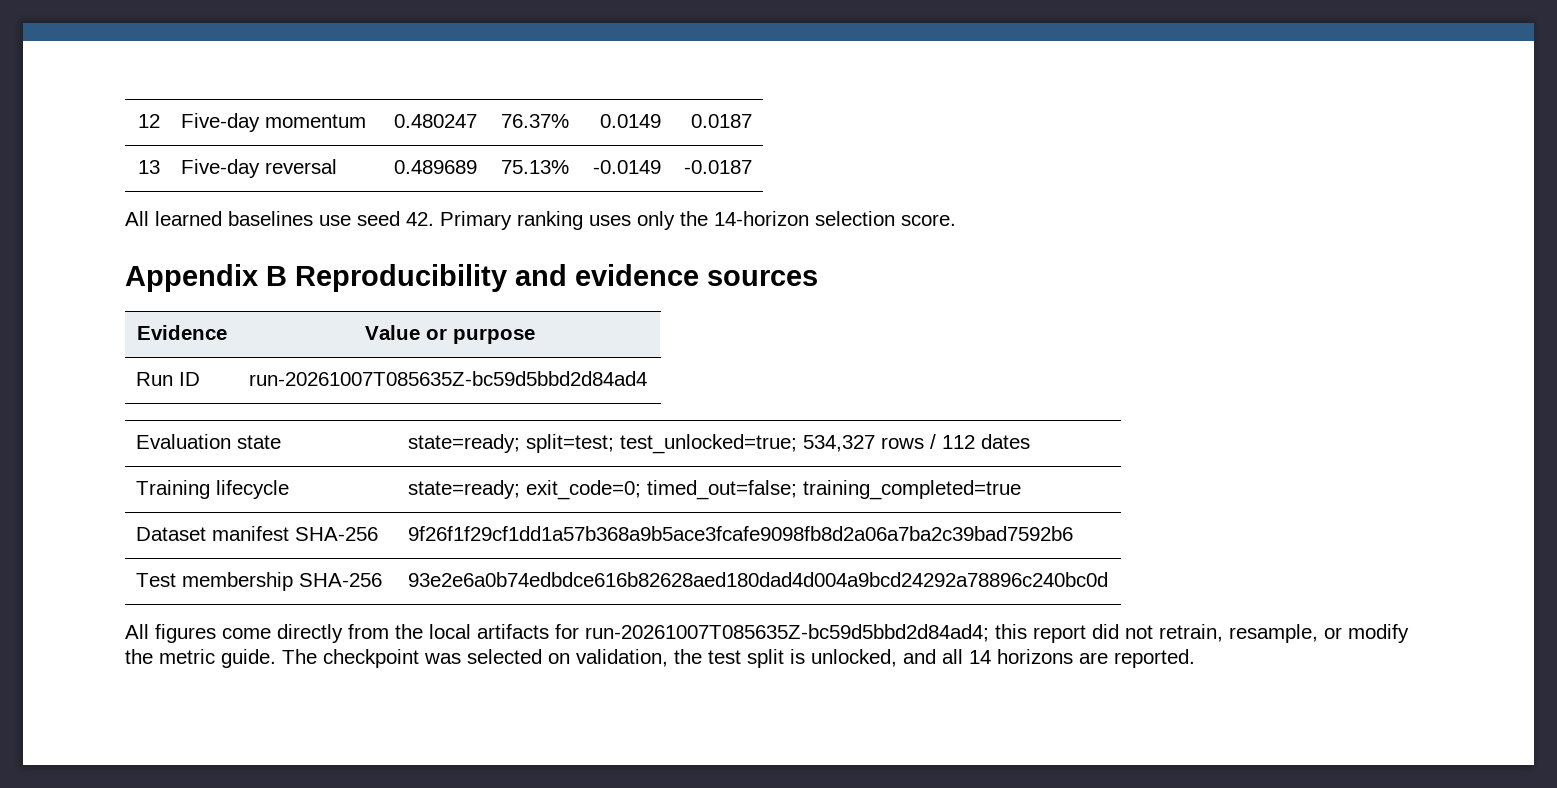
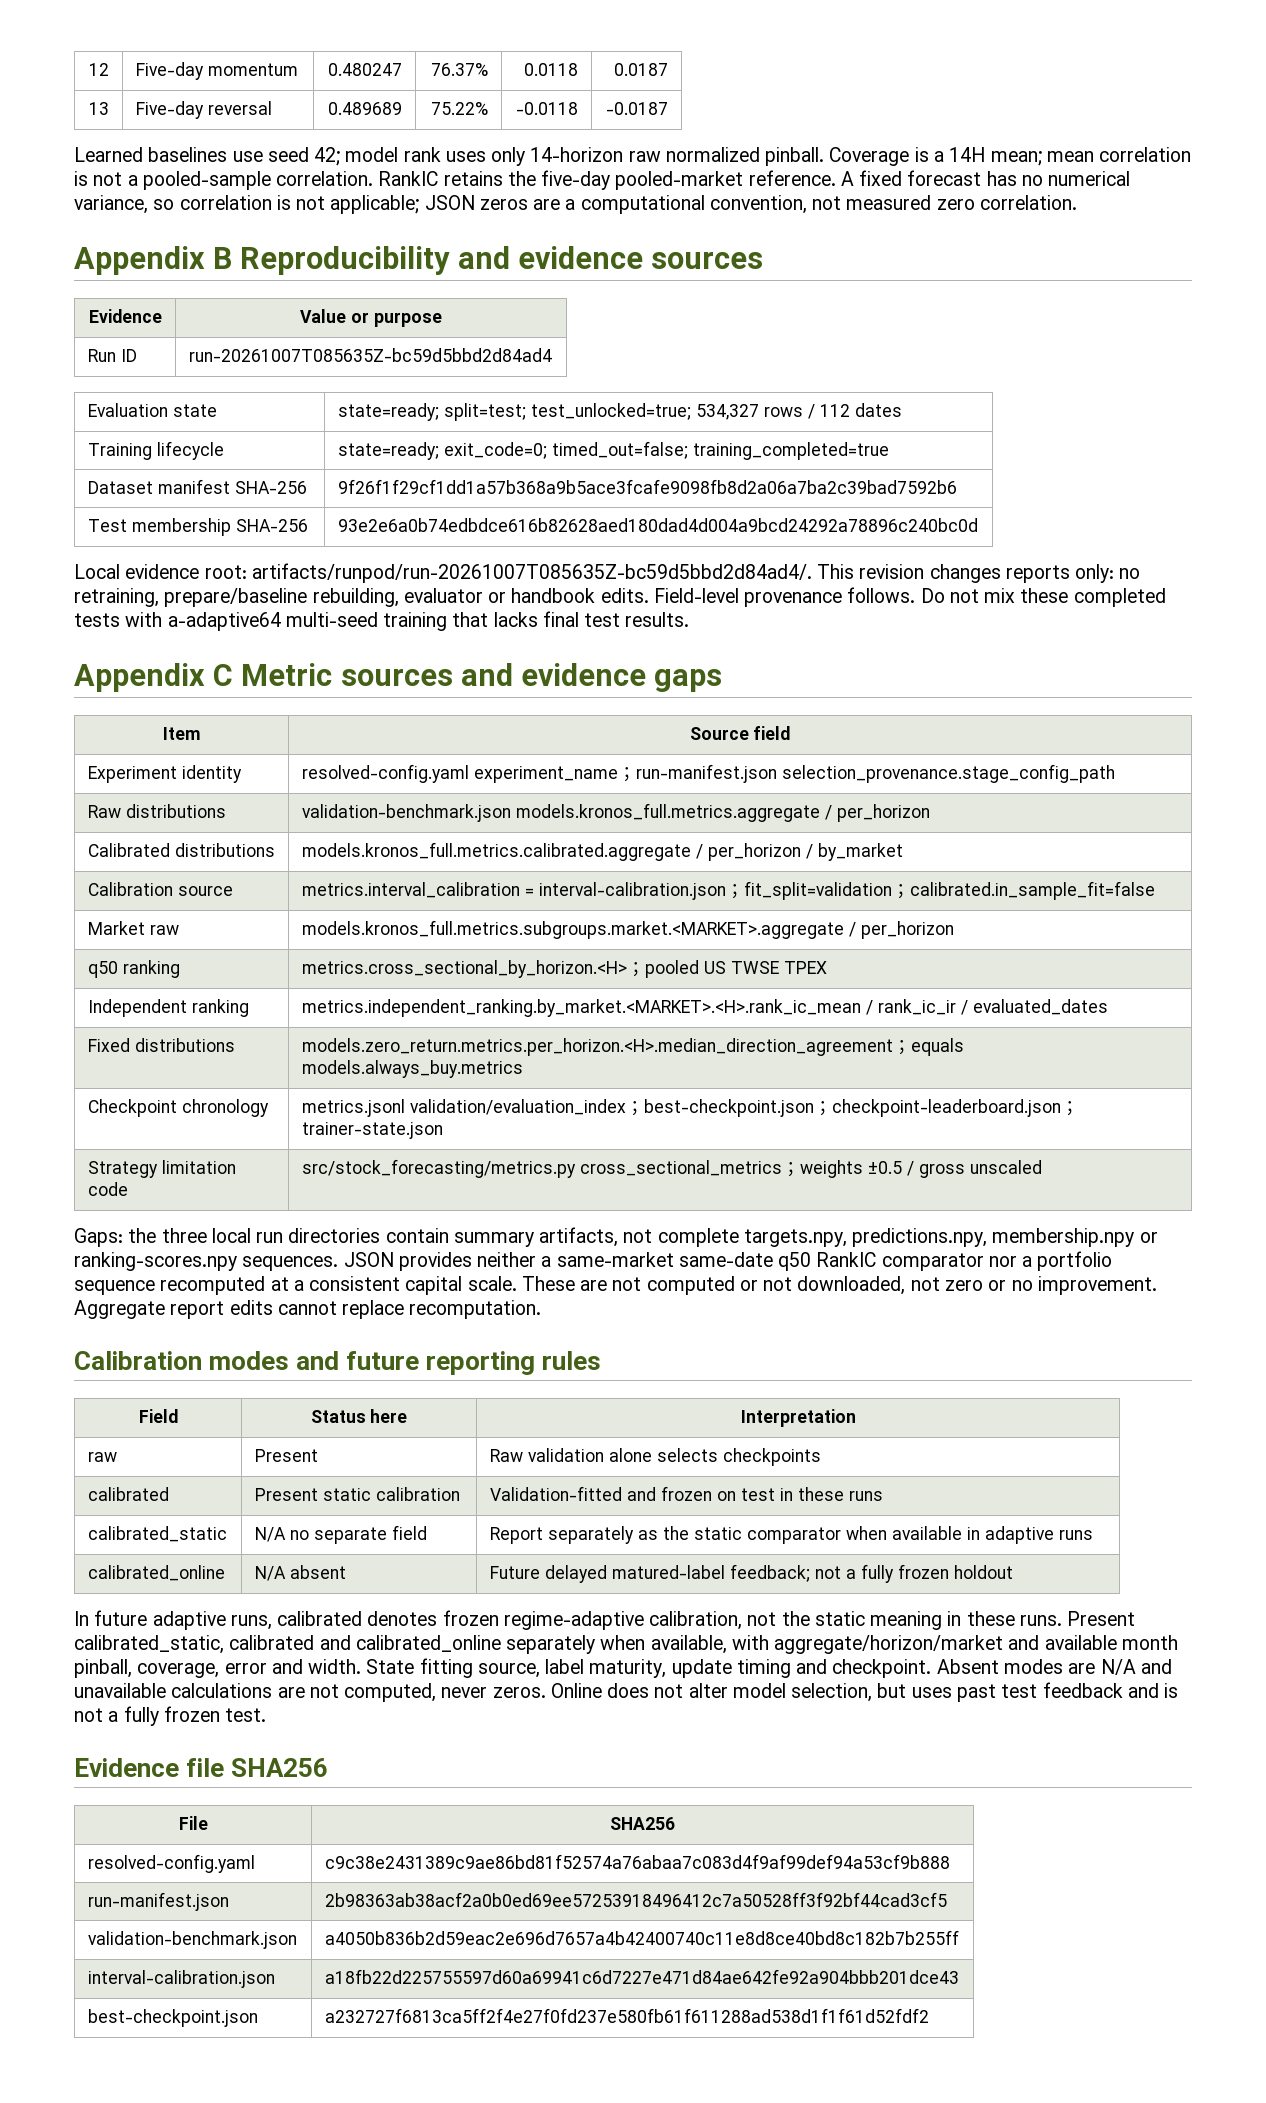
[599,114,661,128] 0.0149 -> [524,63,579,76] 0.0118
[500,160,569,174] [592,160,661,174] 75.13% | -0.0149 -> [431,102,489,115] [516,102,579,115] 75.22% | -0.0118
[125,211,222,226] All learned -> [74,147,143,162] Learned
[406,211,956,230] 42. Primary ranking uses only the 14-horizon selection score. -> [314,147,1192,166] [74,170,1131,190] [74,195,1077,214] 42; model rank uses only 14-horizon raw normalized pinball. Coverage is a 14H mean; mean correlation is not a pooled-sample correlation. RankIC retains the five-day pooled-market reference. A fixed forecast has no numerical variance, so correlation is not applicable; JSON zeros are a computational convention, not measured zero correlation.
[125,624,1409,643] [125,649,1195,668] All figures come directly from the local artifacts for run-20261007T085635Z-bc59d5bbd2d84ad4; this report did not retrain, resample, or modify the metric guide. The checkpoint was selected on validation, the test split is unlocked, and all 14 horizons are reported. -> [74,563,1141,583] [74,587,1166,607] [74,611,690,631] [74,663,723,692] [163,727,200,740] [689,726,791,740] [87,765,242,783] [301,764,1115,783] [87,804,226,818] [301,803,930,822] [87,843,275,857] [301,842,903,861] [87,882,233,896] [301,881,1155,900] [87,921,179,935] [301,920,954,939] [87,960,180,978] [301,960,827,978] [87,999,249,1017] [301,999,1108,1017] [87,1038,235,1052] [301,1038,964,1056] [301,1060,523,1078] [87,1099,269,1117] [301,1099,1079,1117] [301,1122,443,1139] [87,1160,236,1178] [87,1182,128,1196] [301,1159,1042,1178] [74,1227,1158,1247] [74,1251,1113,1271] [74,1276,1157,1295] [74,1300,542,1319] [74,1351,602,1375] [138,1409,178,1423] [310,1409,408,1423] [740,1409,856,1427] [87,1452,117,1462] [254,1449,318,1462] [489,1448,821,1466] [87,1487,169,1501] [254,1487,460,1501] [489,1486,883,1501] [87,1526,227,1542] [254,1525,427,1544] [489,1526,1093,1544] [87,1565,225,1581] [254,1565,346,1581] [489,1564,1013,1583] [74,1610,1136,1630] [74,1635,1178,1654] [74,1658,1172,1678] [74,1682,1179,1702] [74,1706,267,1726] [74,1758,329,1777] [178,1816,208,1830] [610,1817,675,1830] [87,1854,255,1873] [324,1854,950,1869] [87,1892,229,1911] [324,1892,947,1907] [87,1931,297,1949] [324,1930,959,1945] [87,1970,275,1988] [324,1969,959,1984] [87,2009,258,2027] [324,2008,929,2023] Local evidence root: artifacts/runpod/run-20261007T085635Z-bc59d5bbd2d84ad4/. This revision changes reports only: no retraining, prepare/baseline rebuilding, evaluator or handbook edits. Field-level provenance follows. Do not mix these completed tests with a-adaptive64 multi-seed training that lacks final test results. // Appendix C Metric sources and evidence gaps // Item | Source field // Experiment identity | resolved-config.yaml experiment_name；run-manifest.json selection_provenance.stage_config_path // Raw distributions | validation-benchmark.json models.kronos_full.metrics.aggregate / per_horizon // Calibrated distributions | models.kronos_full.metrics.calibrated.aggregate / per_horizon / by_market // Calibration source | metrics.interval_calibration = interval-calibration.json；fit_split=validation；calibrated.in_sample_fit=false // Market raw | models.kronos_full.metrics.subgroups.market.<MARKET>.aggregate / per_horizon // q50 ranking | metrics.cross_sectional_by_horizon.<H>；pooled US TWSE TPEX // Independent ranking | metrics.independent_ranking.by_market.<MARKET>.<H>.rank_ic_mean / rank_ic_ir / evaluated_dates // Fixed distributions | models.zero_return.metrics.per_horizon.<H>.median_direction_agreement；equals models.always_buy.metrics // Checkpoint chronology | metrics.jsonl validation/evaluation_index；best-checkpoint.json；checkpoint-leaderboard.json；trainer-state.json // Strategy limitation code | src/stock_forecasting/metrics.py cross_sectional_metrics；weights ±0.5 / gross unscaled // Gaps: the three local run directories contain summary artifacts, not complete targets.npy, predictions.npy, membership.npy or ranking-scores.npy sequences. JSON provides neither a same-market same-date q50 RankIC comparator nor a portfolio sequence recomputed at a consistent capital scale. These are not computed or not downloaded, not zero or no improvement. Aggregate report edits cannot replace recomputation. // Calibration modes and future reporting rules // Field | Status here | Interpretation // raw | Present | Raw validation alone selects checkpoints // calibrated | Present static calibration | Validation-fitted and frozen on test in these runs // calibrated_static | N/A no separate field | Report separately as the static comparator when available in adaptive runs // calibrated_online | N/A absent | Future delayed matured-label feedback; not a fully frozen holdout // In future adaptive runs, calibrated denotes frozen regime-adaptive calibration, not the static meaning in these runs. Present calibrated_static, calibrated and calibrated_online separately when available, with aggregate/horizon/market and available month pinball, coverage, error and width. State fitting source, label maturity, update timing and checkpoint. Absent modes are N/A and unavailable calculations are not computed, never zeros. Online does not alter model selection, but uses past test feedback and is not a fully frozen test. // Evidence file SHA256 // File | SHA256 // resolved-config.yaml | c9c38e2431389c9ae86bd81f52574a76abaa7c083d4f9af99def94a53cf9b888 // run-manifest.json | 2b98363ab38acf2a0b0ed69ee57253918496412c7a50528ff3f92bf44cad3cf5 // validation-benchmark.json | a4050b836b2d59eac2e696d7657a4b42400740c11e8d8ce40bd8c182b7b255ff // interval-calibration.json | a18fb22d225755597d60a69941c6d7227e471d84ae642fe92a904bbb201dce43 // best-checkpoint.json | a232727f6813ca5ff2f4e27f0fd237e580fb61f611288ad538d1f1f61d52fdf2

